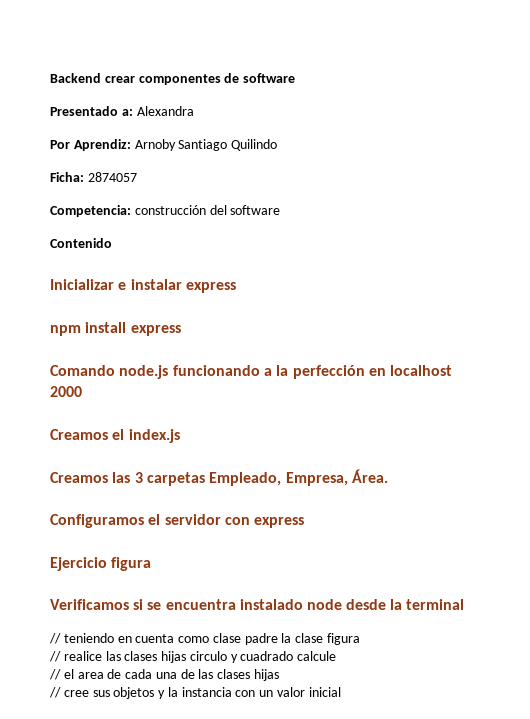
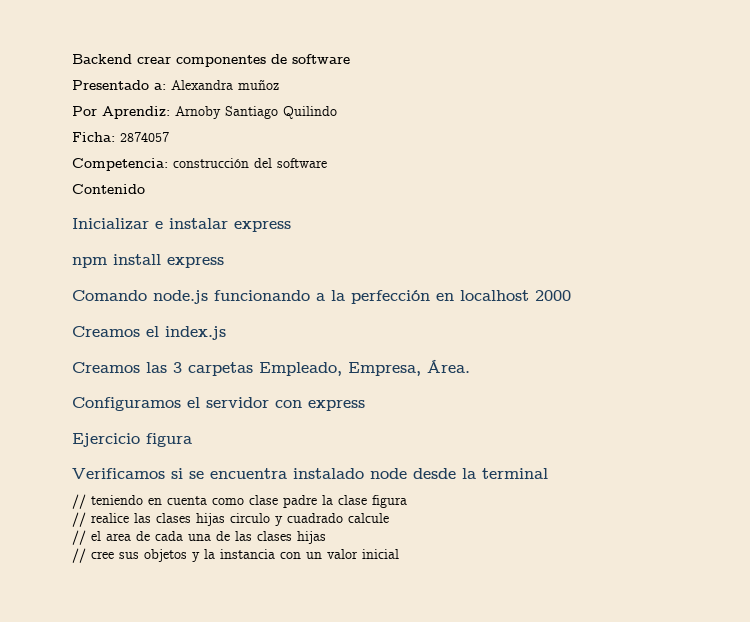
(194, 111) none -> [238,79,279,90] muñoz

